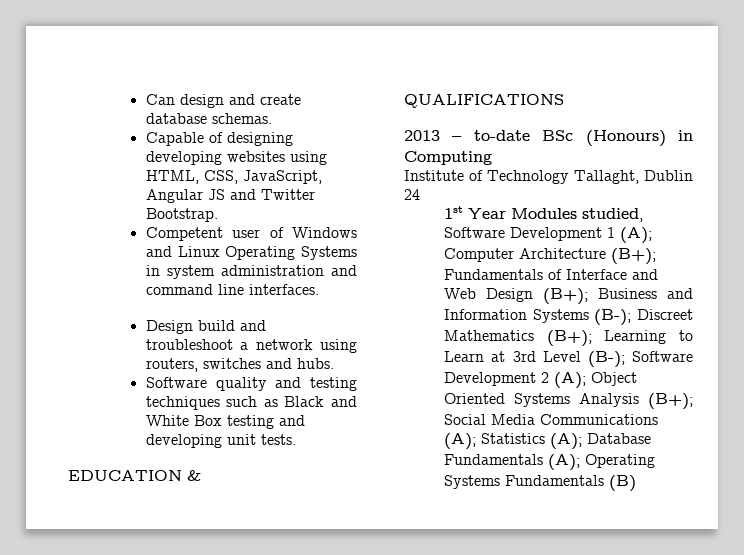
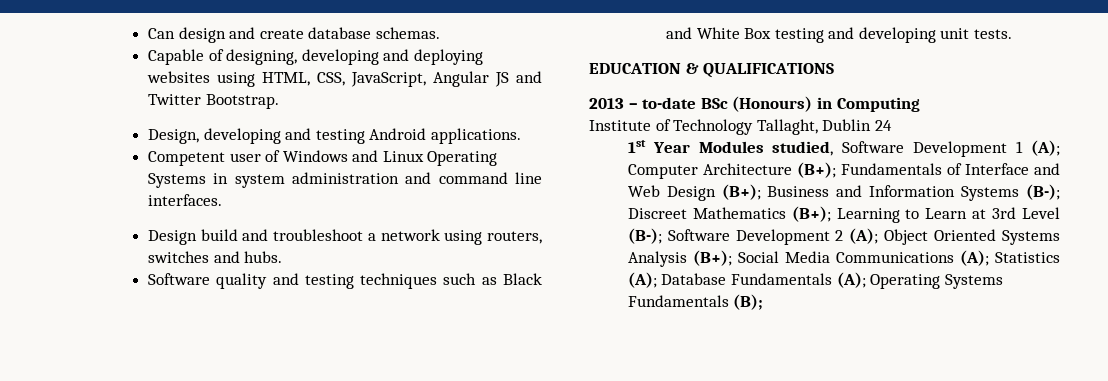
[226,132,293,146] [145,151,222,165] designing developing -> [226,49,483,65] designing, developing and deploying
(218, 215) none -> [147,128,521,144] // Design, developing and testing Android applications.
[609,475,637,492] (B) -> [733,294,764,310] (B);

